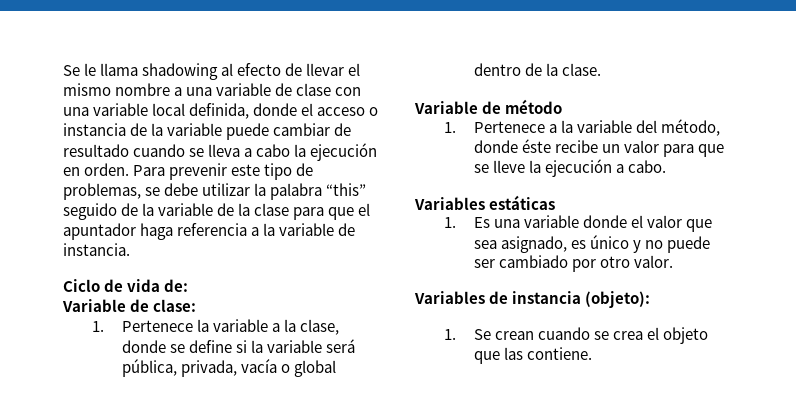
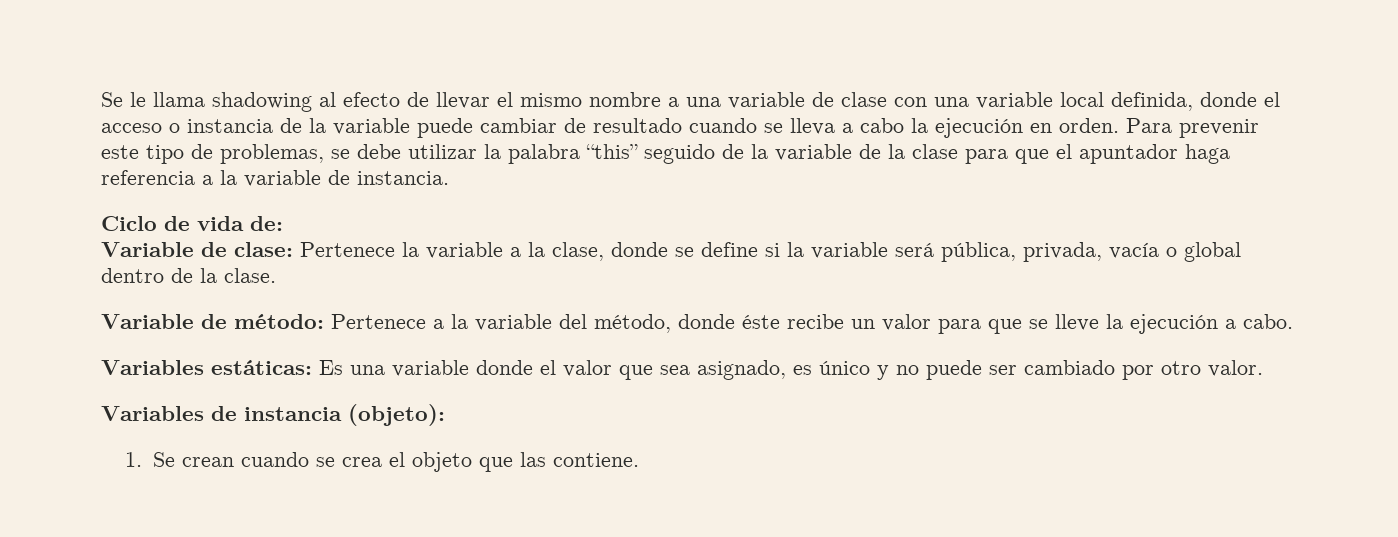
[92,321,105,332] // 1. -> (293, 249) none
[505,99,563,114] [444,122,457,133] método // 1. -> [234,314,324,329] método:
[489,195,556,210] [444,217,457,228] estáticas // 1. -> [211,360,312,375] estáticas:

